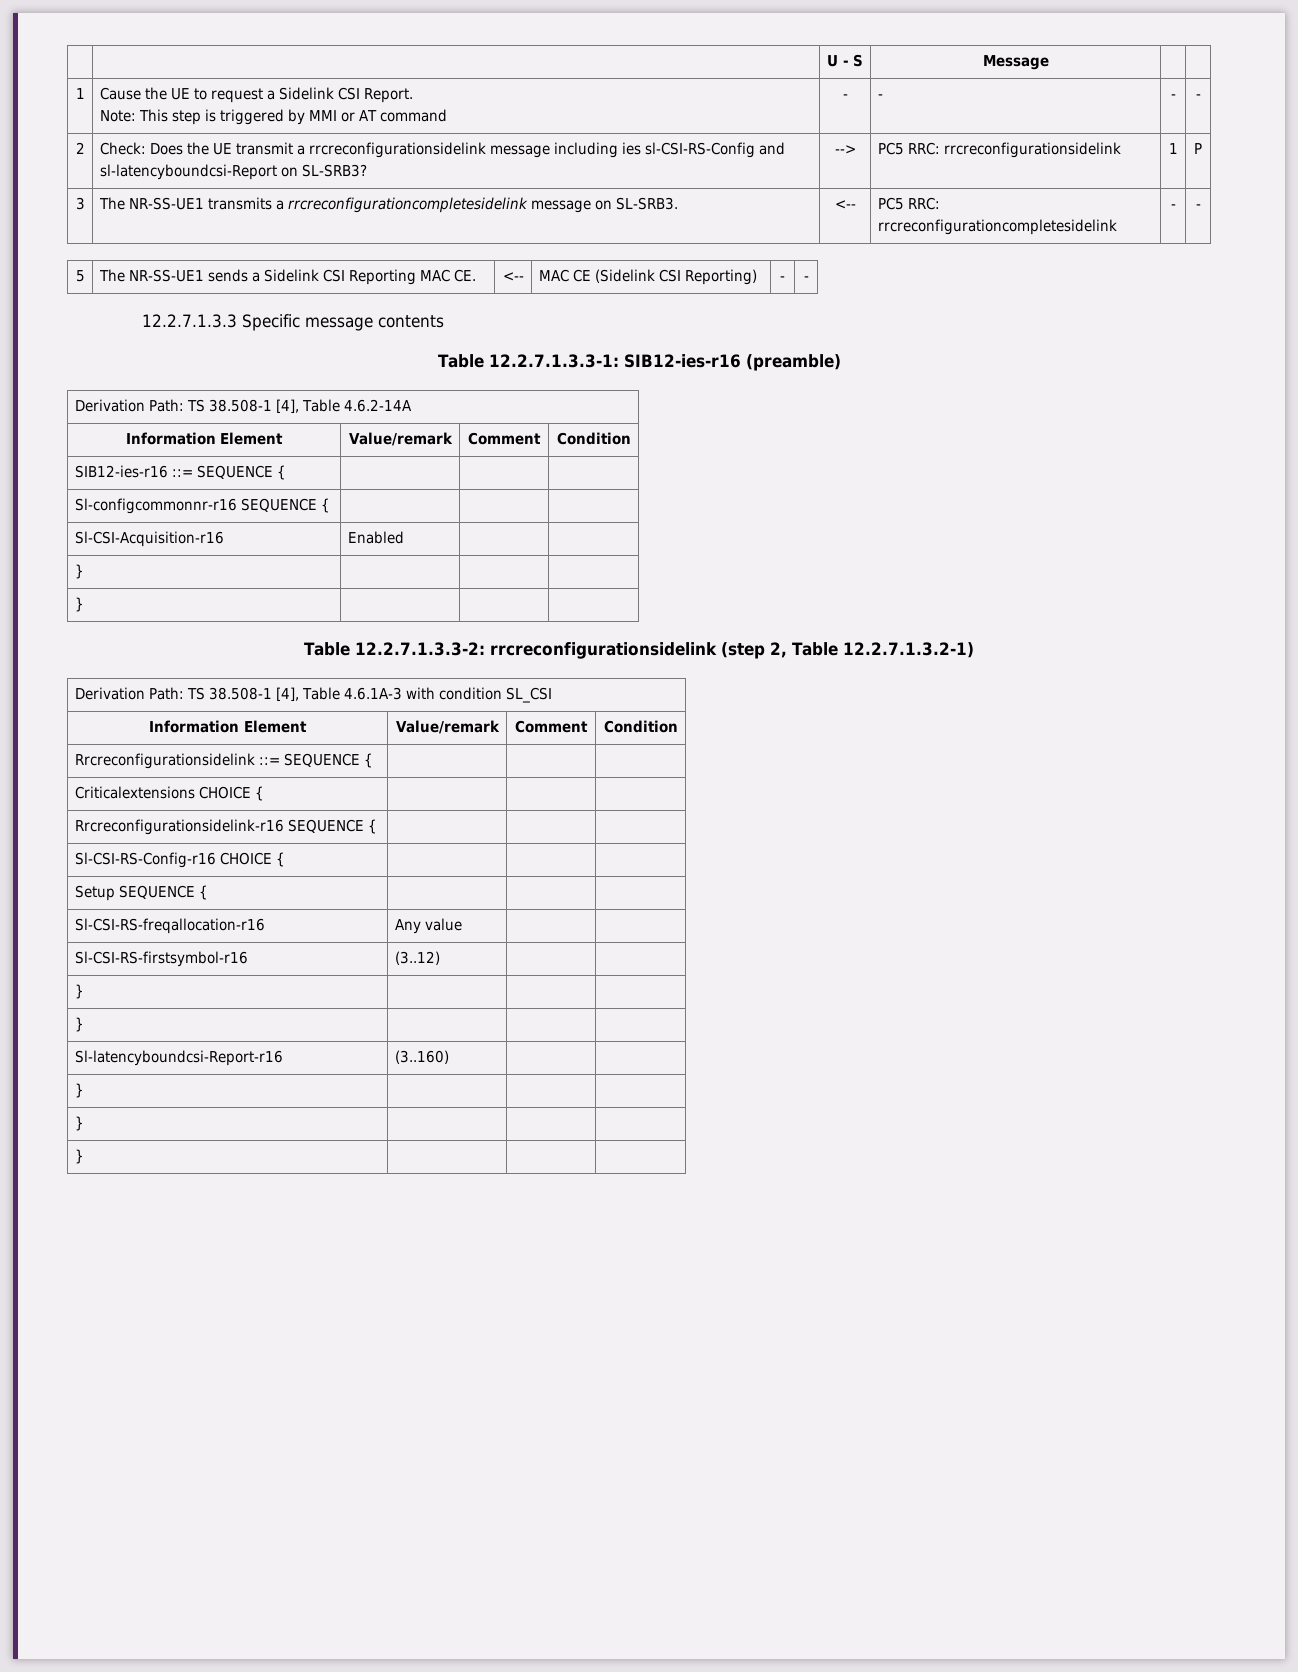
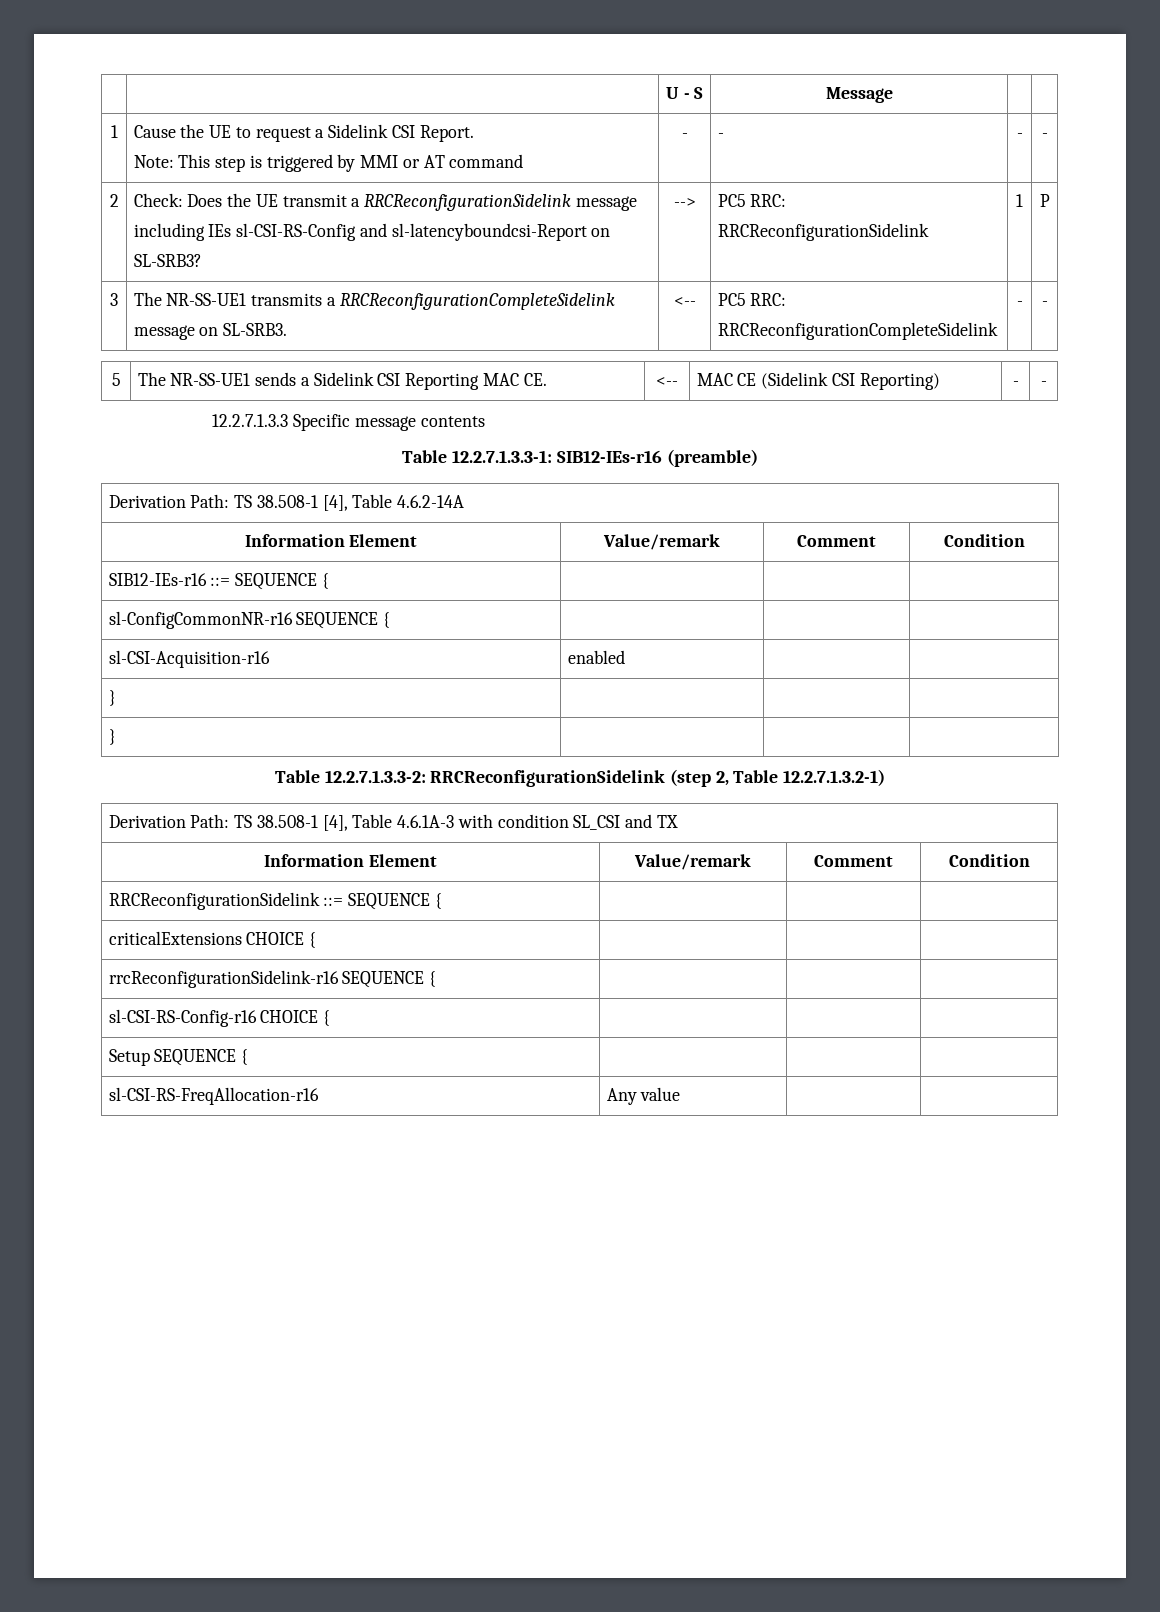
[308,142,486,158] rrcreconfigurationsidelink -> [364,194,572,211] RRCReconfigurationSidelink
[622,142,642,155] ies -> [208,224,232,237] IEs
[943,142,1121,158] rrcreconfigurationsidelink -> [717,223,929,241] RRCReconfigurationSidelink
[287,197,528,213] rrcreconfigurationcompletesidelink -> [339,293,615,310] RRCReconfigurationCompleteSidelink
[877,219,1117,235] rrcreconfigurationcompletesidelink -> [717,322,998,340] RRCReconfigurationCompleteSidelink
[623,354,741,368] SIB12-ies-r16 -> [556,450,662,463] SIB12-IEs-r16
[74,465,286,480] [74,498,330,514] [74,531,224,547] [347,531,404,544] SIB12-ies-r16 ::= SEQUENCE { | | | // Sl-configcommonnr-r16 SEQUENCE { | | | // Sl-CSI-Acquisition-r16 | Enabled -> [108,573,329,590] [108,611,391,629] [108,650,270,668] [567,650,625,664] SIB12-IEs-r16 ::= SEQUENCE { | | | // sl-ConfigCommonNR-r16 SEQUENCE { | | | // sl-CSI-Acquisition-r16 | enabled
[490,642,717,659] rrcreconfigurationsidelink -> [430,770,666,787] RRCReconfigurationSidelink
[149,720,307,733] [395,720,500,734] [515,720,588,733] [603,720,678,733] [74,753,373,769] [74,786,264,801] [74,819,377,835] [74,852,216,868] // Information Element | Value/remark | Comment | Condition // Rrcreconfigurationsidelink ::= SEQUENCE { | | | // Criticalextensions CHOICE { | | | // Rrcreconfigurationsidelink-r16 SEQUENCE { | | | // Sl-CSI-RS-Config-r16 -> [624,814,678,828] [264,854,437,867] [634,854,751,870] [814,855,893,867] [948,854,1030,867] [108,892,442,910] [108,931,317,948] [108,970,437,988] [108,1009,257,1027] and TX // Information Element | Value/remark | Comment | Condition // RRCReconfigurationSidelink ::= SEQUENCE { | | | // criticalExtensions CHOICE { | | | // rrcReconfigurationSidelink-r16 SEQUENCE { | | | // sl-CSI-RS-Config-r16
[74,918,265,934] Sl-CSI-RS-freqallocation-r16 -> [108,1087,319,1105] sl-CSI-RS-FreqAllocation-r16
[74,951,248,967] [394,951,440,965] [74,984,84,999] [74,1017,84,1032] [74,1050,283,1066] [394,1050,449,1064] [74,1083,84,1098] [74,1116,84,1131] [74,1149,84,1164] // Sl-CSI-RS-firstsymbol-r16 | (3..12) | | // } | | | // } | | | // Sl-latencyboundcsi-Report-r16 | (3..160) | | // } | | | // } | | | // } | | | -> (681, 1094) none

